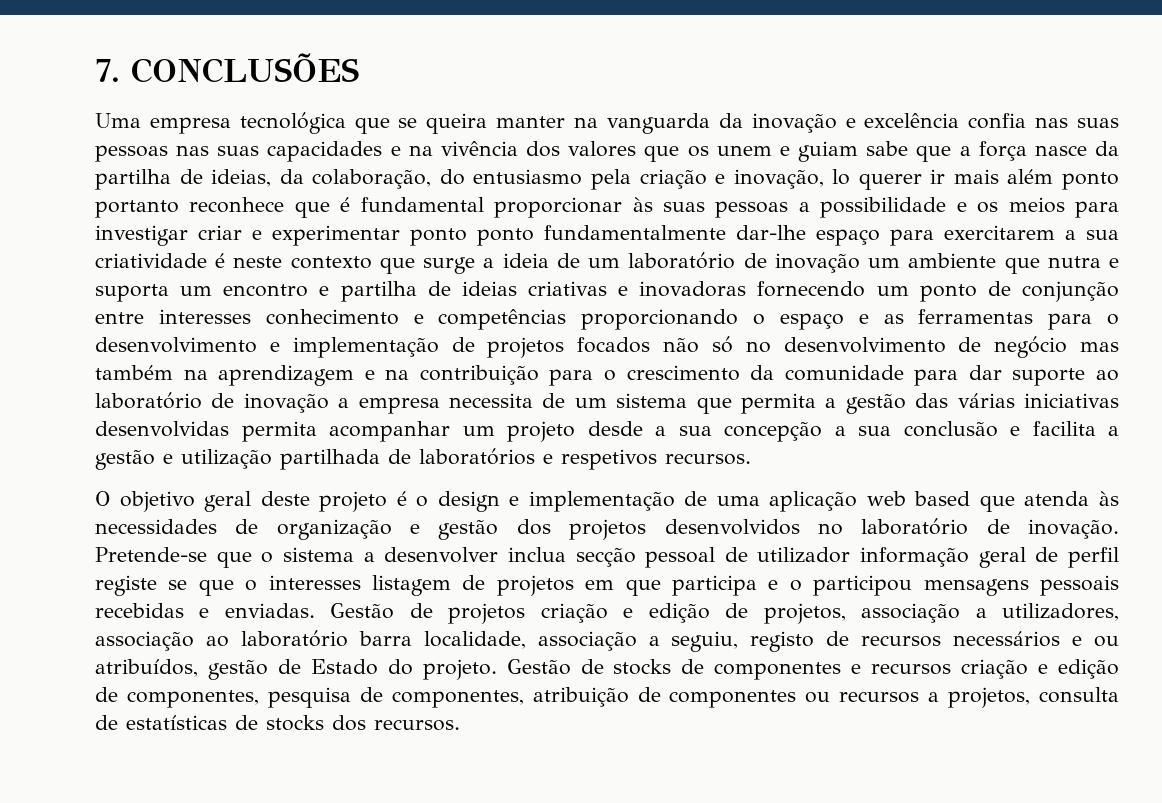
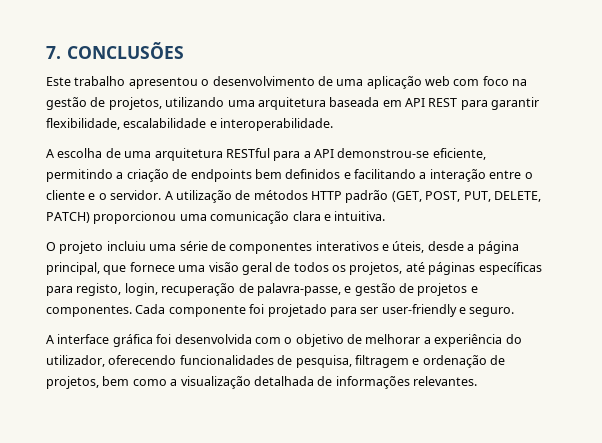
[95,112,1119,134] [95,141,1119,162] [95,169,1119,190] [95,197,1119,218] [95,225,1119,246] [95,252,1120,274] [95,281,1119,302] [95,309,1119,330] [95,336,1120,358] [95,365,1119,386] [95,392,1119,414] [95,421,1119,442] [95,448,751,470] [95,491,1119,512] [95,518,1119,540] [95,547,1119,568] [95,575,1119,596] [95,603,1119,624] [95,630,1119,652] [95,659,1119,680] [95,687,1119,708] [95,715,460,731] Uma empresa tecnológica que se queira manter na vanguarda da inovação e excelência confia nas suas pessoas nas suas capacidades e na vivência dos valores que os unem e guiam sabe que a força nasce da partilha de ideias, da colaboração, do entusiasmo pela criação e inovação, lo querer ir mais além ponto portanto reconhece que é fundamental proporcionar às suas pessoas a possibilidade e os meios para investigar criar e experimentar ponto ponto fundamentalmente dar-lhe espaço para exercitarem a sua criatividade é neste contexto que surge a ideia de um laboratório de inovação um ambiente que nutra e suporta um encontro e partilha de ideias criativas e inovadoras fornecendo um ponto de conjunção entre interesses conhecimento e competências proporcionando o espaço e as ferramentas para o desenvolvimento e implementação de projetos focados não só no desenvolvimento de negócio mas também na aprendizagem e na contribuição para o crescimento da comunidade para dar suporte ao laboratório de inovação a empresa necessita de um sistema que permita a gestão das várias iniciativas desenvolvidas permita acompanhar um projeto desde a sua concepção a sua conclusão e facilita a gestão e utilização partilhada de laboratórios e respetivos recursos. // O objetivo geral deste projeto é o design e implementação de uma aplicação web based que atenda às necessidades de organização e gestão dos projetos desenvolvidos no laboratório de inovação. Pretende-se que o sistema a desenvolver inclua secção pessoal de utilizador informação geral de perfil registe se que o interesses listagem de projetos em que participa e o participou mensagens pessoais recebidas e enviadas. Gestão de projetos criação e edição de projetos, associação a utilizadores, associação ao laboratório barra localidade, associação a seguiu, registo de recursos necessários e ou atribuídos, gestão de Estado do projeto. Gestão de stocks de componentes e recursos criação e edição de componentes, pesquisa de componentes, atribuição de componentes ou recursos a projetos, consulta de estatísticas de stocks dos recursos. -> [46,76,528,89] [46,97,540,110] [46,118,334,131] [46,148,486,161] [46,169,533,182] [46,190,541,203] [46,211,386,224] [46,241,519,254] [46,262,542,275] [46,283,478,296] [46,304,515,317] [46,334,522,347] [46,355,505,368] [46,376,477,389] Este trabalho apresentou o desenvolvimento de uma aplicação web com foco na gestão de projetos, utilizando uma arquitetura baseada em API REST para garantir flexibilidade, escalabilidade e interoperabilidade. // A escolha de uma arquitetura RESTful para a API demonstrou-se eficiente, permitindo a criação de endpoints bem definidos e facilitando a interação entre o cliente e o servidor. A utilização de métodos HTTP padrão (GET, POST, PUT, DELETE, PATCH) proporcionou uma comunicação clara e intuitiva. // O projeto incluiu uma série de componentes interativos e úteis, desde a página principal, que fornece uma visão geral de todos os projetos, até páginas específicas para registo, login, recuperação de palavra-passe, e gestão de projetos e componentes. Cada componente foi projetado para ser user-friendly e seguro. // A interface gráfica foi desenvolvida com o objetivo de melhorar a experiência do utilizador, oferecendo funcionalidades de pesquisa, filtragem e ordenação de projetos, bem como a visualização detalhada de informações relevantes.

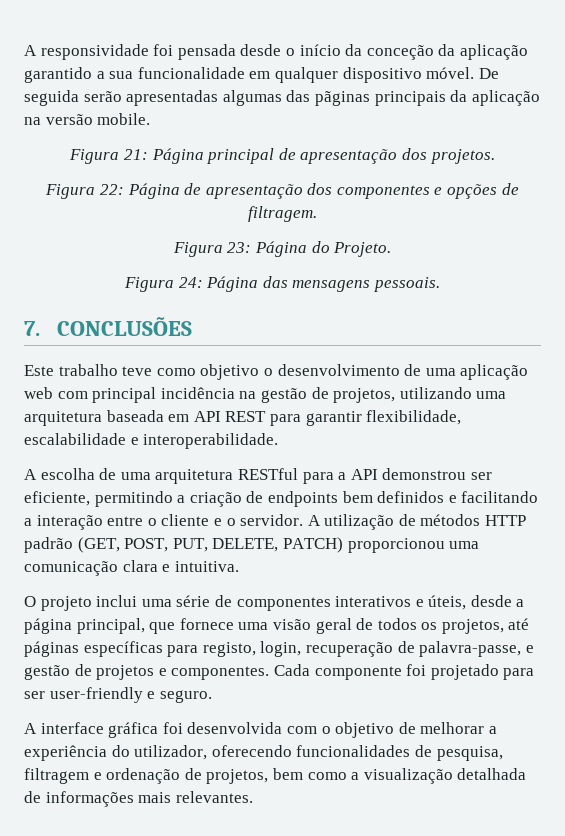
(46, 52) none -> [24,44,528,60] [24,67,499,83] [24,90,540,106] [24,113,151,125] [69,148,495,164] [45,183,519,199] [248,206,317,222] [172,241,392,257] [124,276,440,292] A responsividade foi pensada desde o início da conceção da aplicação garantido a sua funcionalidade em qualquer dispositivo móvel. De seguida serão apresentadas algumas das pãginas principais da aplicação na versão mobile. // Figura 21: Página principal de apresentação dos projetos. // Figura 22: Página de apresentação dos componentes e opções de filtragem. // Figura 23: Página do Projeto. // Figura 24: Página das mensagens pessoais. //
[128,77,198,89] apresentou -> [122,364,260,380] teve como objetivo
[482,76,509,86] foco -> [92,387,235,403] principal incidência
[337,148,430,158] demonstrou-se -> [382,468,492,480] demonstrou ser
[106,241,146,251] incluiu -> [96,595,138,607] inclui
(410, 382) none -> [138,792,172,803] mais

